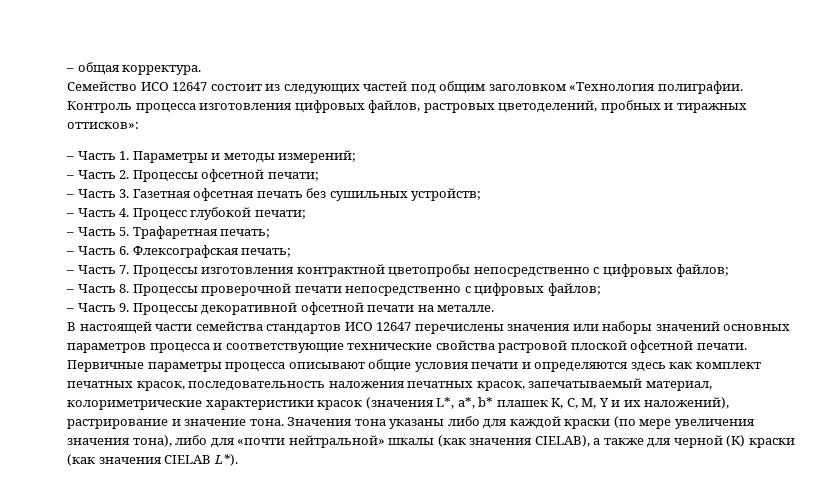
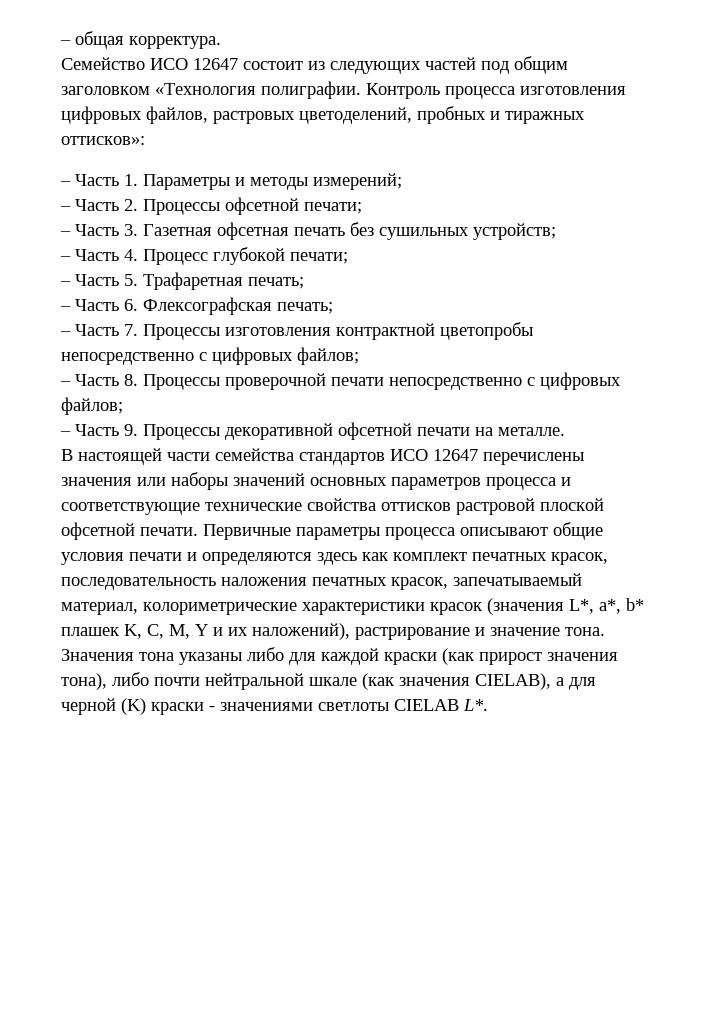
(495, 345) none -> [381,502,451,511] оттисков
[613,416,755,429] [67,435,435,448] (по мере увеличения значения тона), либо для «почти нейтральной» шкалы -> [442,648,618,665] [61,672,357,690] (как прирост значения тона), либо почти нейтральной шкале
[603,438,644,445] также -> (564, 681) none
[67,454,238,466] (как значения CIELAB L*). -> [209,699,488,711] - значениями светлоты CIELAB L*.

